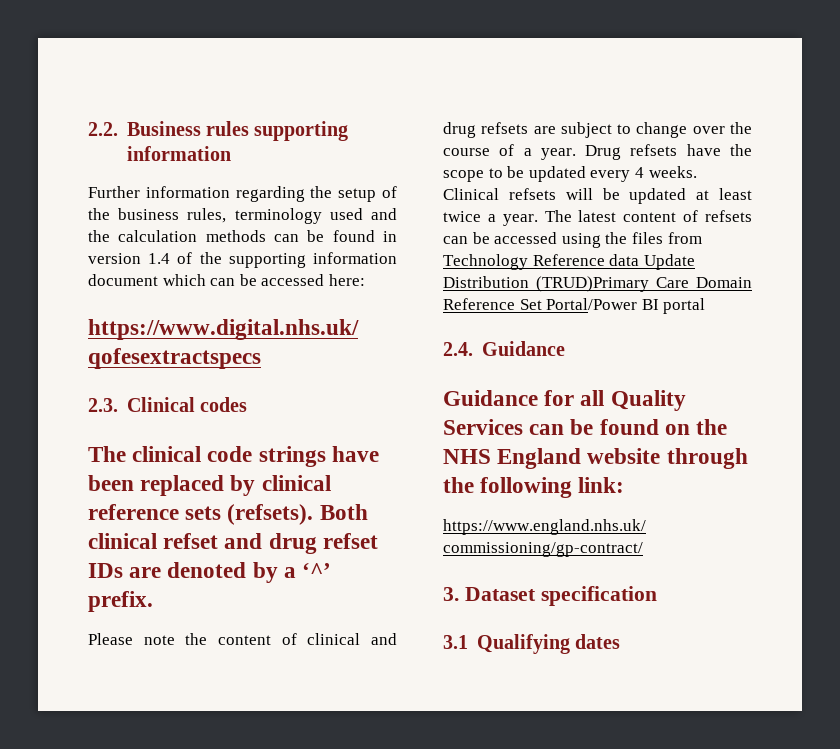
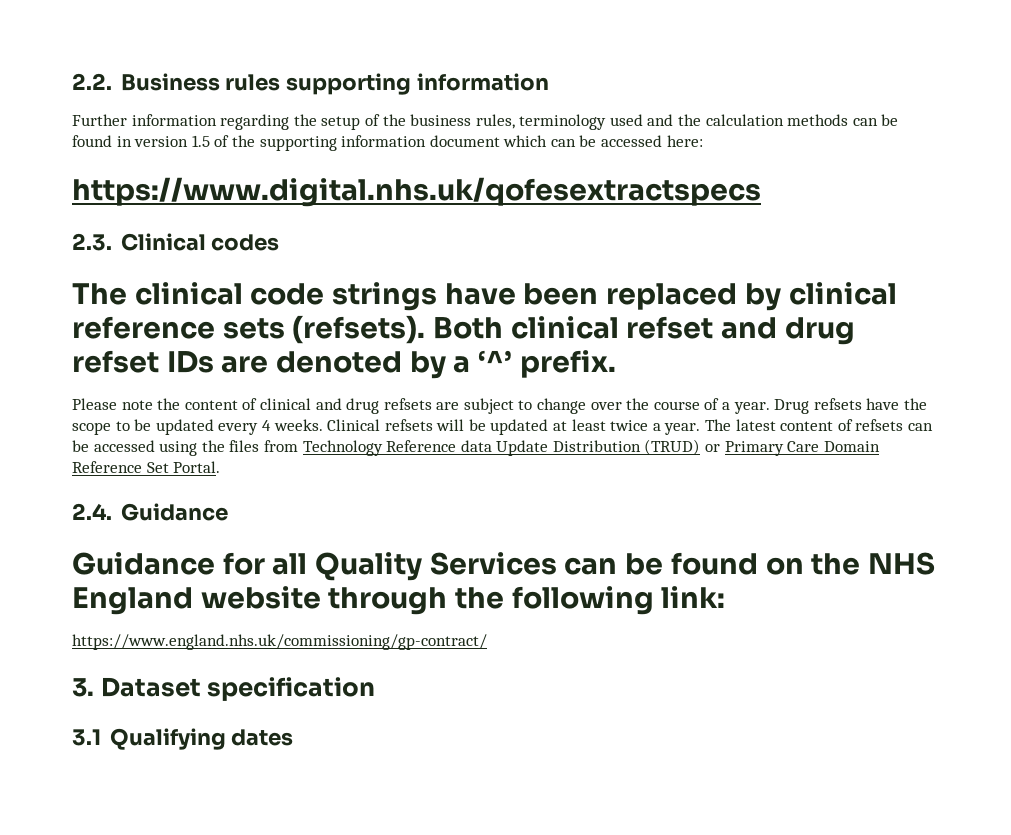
[148,253,171,264] 1.4 -> [191,135,210,147] 1.5
[536,276,649,292] (TRUD)Primary -> [644,439,784,456] (TRUD) or Primary
[546,298,706,314] Portal/Power BI portal -> [173,461,221,473] Portal.

